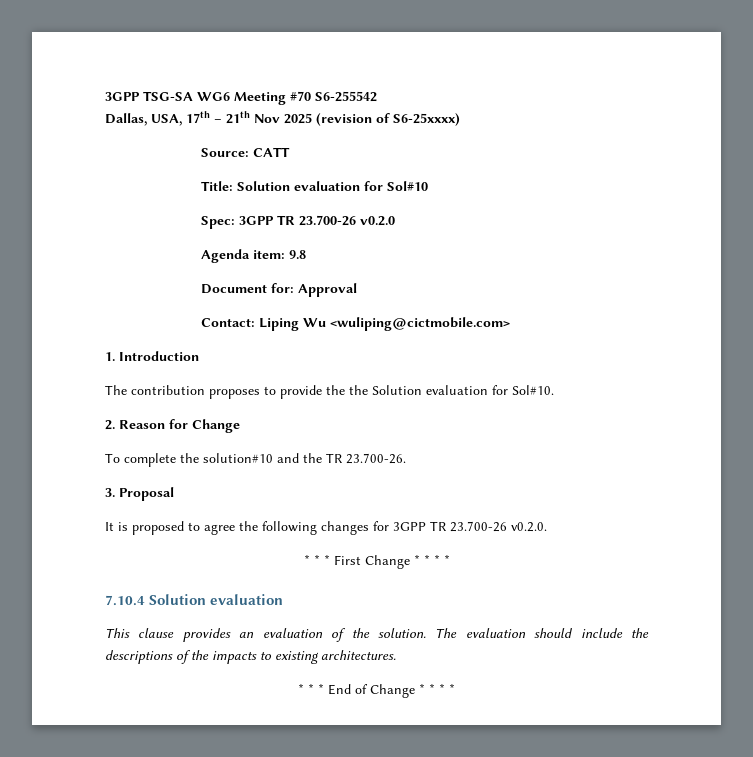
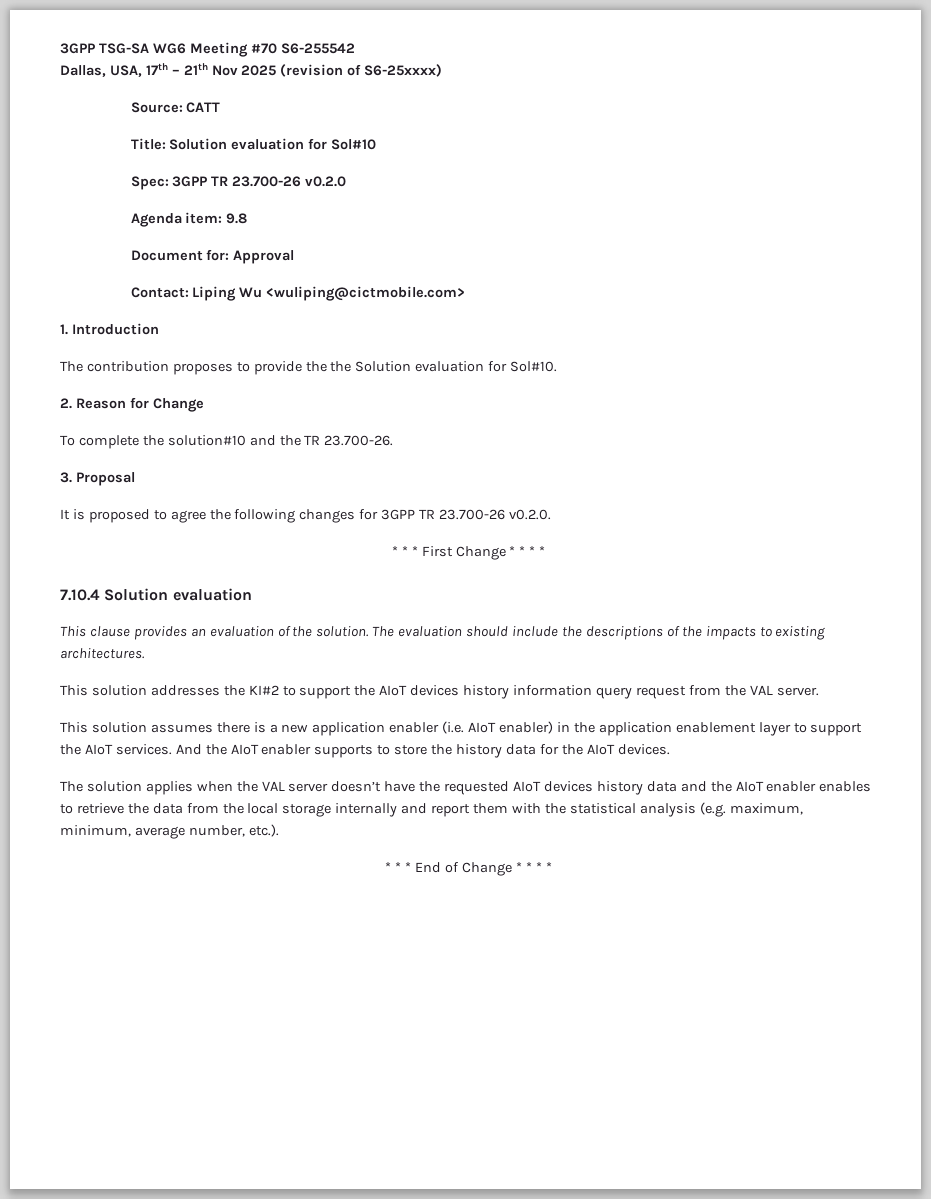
(396, 655) none -> [60,685,819,699] [60,721,863,736] [60,744,670,758] [60,781,872,795] [60,802,803,817] [60,824,279,839] // This solution addresses the KI#2 to support the AIoT devices history information query request from the VAL server. // This solution assumes there is a new application enabler (i.e. AIoT enabler) in the application enablement layer to support the AIoT services. And the AIoT enabler supports to store the history data for the AIoT devices. // The solution applies when the VAL server doesn’t have the requested AIoT devices history data and the AIoT enabler enables to retrieve the data from the local storage internally and report them with the statistical analysis (e.g. maximum, minimum, average number, etc.).

